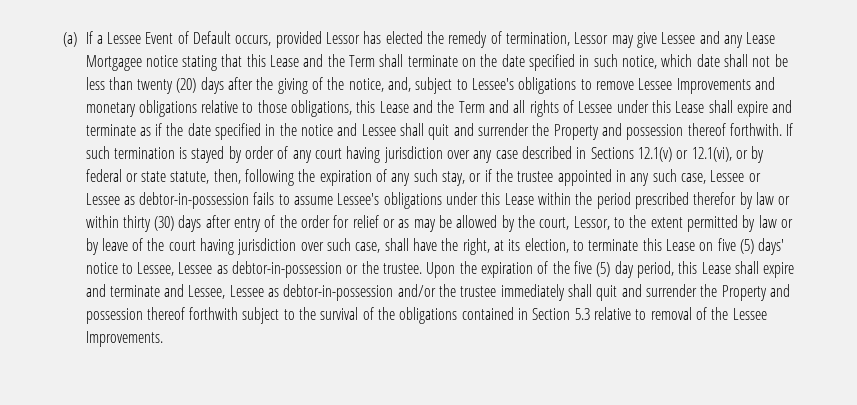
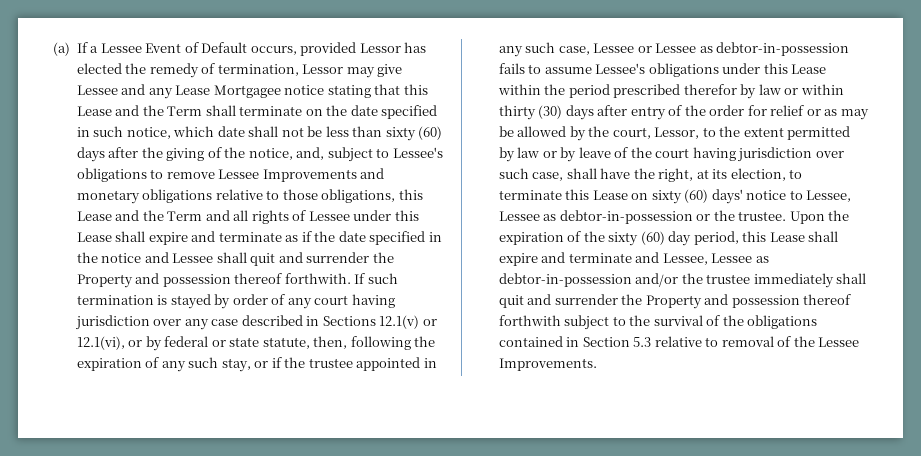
[137,78,197,94] twenty (20) -> [385,126,443,141] sixty (60)
[717,238,754,254] five (5) -> [651,189,709,204] sixty (60)
[573,261,611,277] five (5) -> [608,231,665,246] sixty (60)

